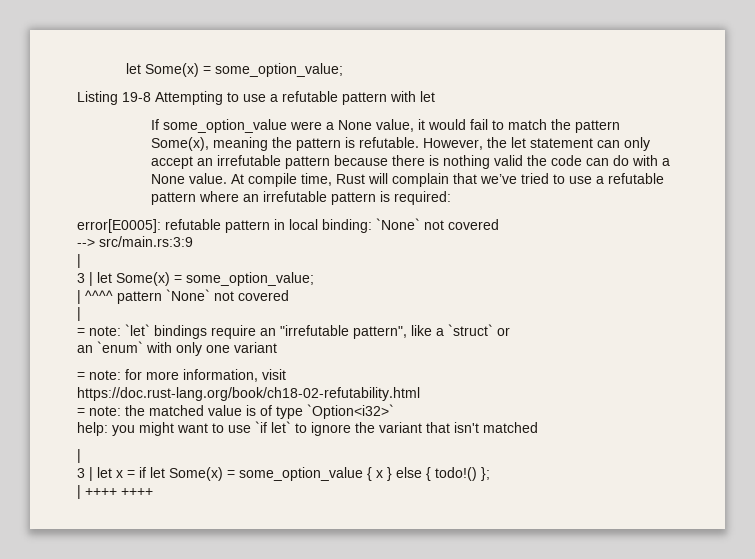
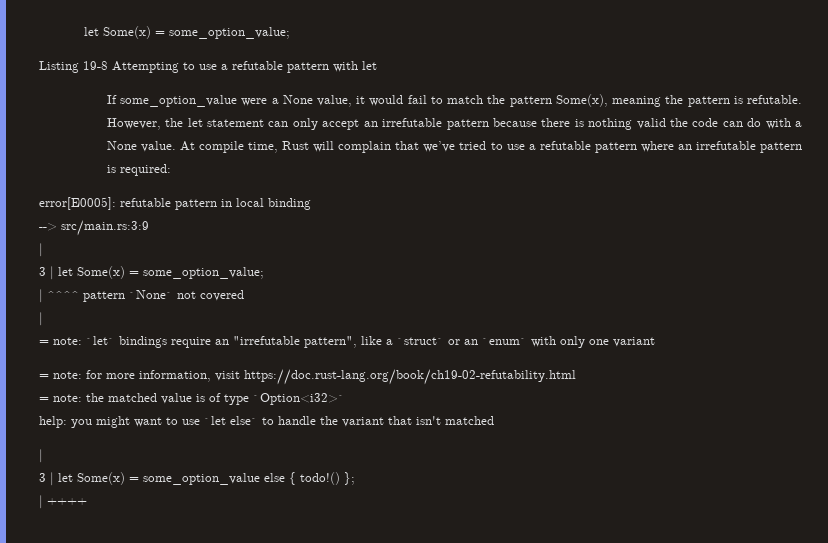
[322,218,499,233] binding: `None` not covered -> [268,198,311,210] binding
(510, 331) // -> (460, 342) none
[77,387,420,401] // https://doc.rust-lang.org/book/ch18-02-refutability.html -> [244,369,576,385] https://doc.rust-lang.org/book/ch19-02-refutability.html
[255,421,351,436] `if let` to ignore -> [204,416,316,425] `let else` to handle
[116,467,392,481] x = if let Some(x) = some_option_value { x } -> [77,472,260,485] Some(x) = some_option_value
[121,488,153,496] ++++ -> (87, 501) none

